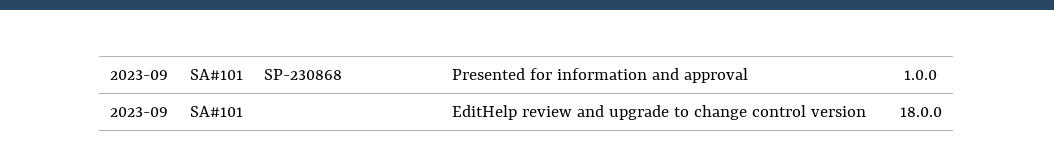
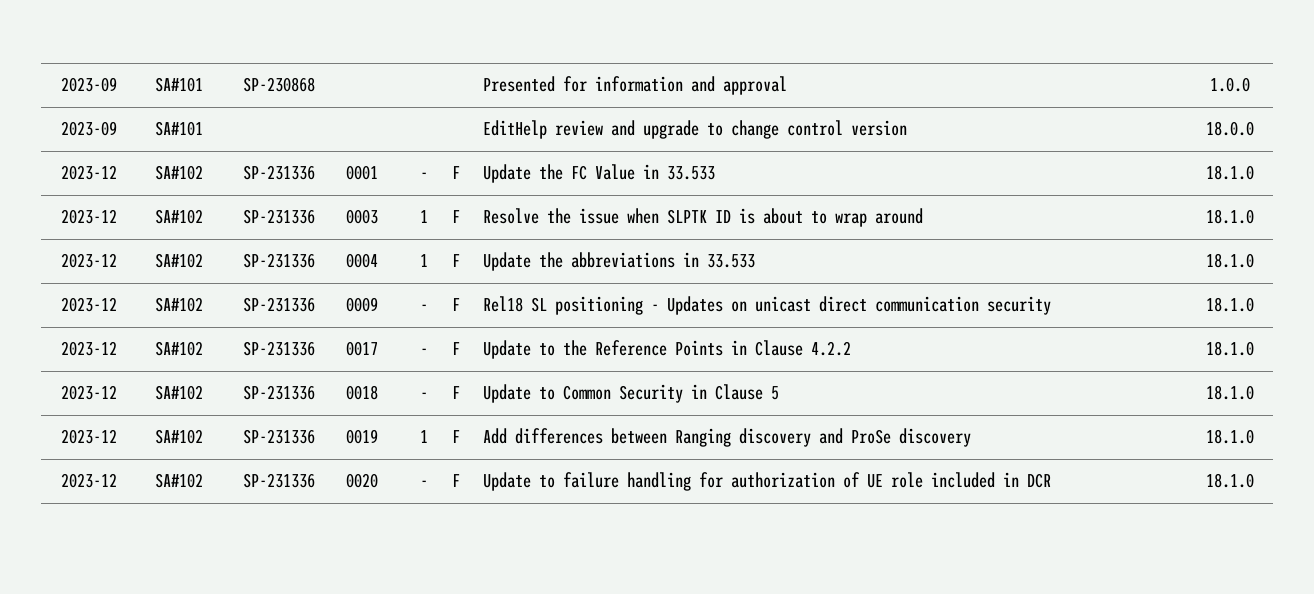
(942, 112) none -> [61,165,117,180] [155,165,203,180] [243,165,315,180] [345,165,378,180] [420,172,429,179] [451,166,460,179] [482,164,715,183] [1205,165,1254,180] [61,209,117,224] [155,209,203,224] [243,209,315,224] [345,209,378,224] [420,210,429,223] [451,210,460,223] [482,208,923,227] [1205,209,1254,224] [61,253,117,268] [155,253,203,268] [243,253,315,268] [345,253,378,268] [420,254,429,267] [451,254,460,267] [482,252,755,271] [1205,253,1254,268] [61,297,117,312] [155,297,203,312] [243,297,315,312] [345,297,378,312] [420,304,429,311] [451,298,460,311] [482,296,1051,315] [1205,297,1254,312] [61,341,117,356] [155,341,203,356] [243,341,315,356] [345,341,378,356] [420,348,429,355] [451,342,460,355] [482,340,851,359] [1205,341,1254,356] [61,385,117,400] [155,385,203,400] [243,385,315,400] [345,385,378,400] [420,392,429,399] [451,386,460,399] [482,384,779,403] [1205,385,1254,400] [61,429,117,444] [155,429,203,444] [243,429,315,444] [345,429,378,444] [420,430,429,443] [451,430,460,443] [482,428,971,447] [1205,429,1254,444] [61,473,117,488] [155,473,203,488] [243,473,315,488] [345,473,378,488] [420,480,429,487] [451,474,460,487] [482,472,1051,491] [1205,473,1254,488] // 2023-12 | SA#102 | SP-231336 | 0001 | - | F | Update the FC Value in 33.533 | 18.1.0 // 2023-12 | SA#102 | SP-231336 | 0003 | 1 | F | Resolve the issue when SLPTK ID is about to wrap around | 18.1.0 // 2023-12 | SA#102 | SP-231336 | 0004 | 1 | F | Update the abbreviations in 33.533 | 18.1.0 // 2023-12 | SA#102 | SP-231336 | 0009 | - | F | Rel18 SL positioning - Updates on unicast direct communication security | 18.1.0 // 2023-12 | SA#102 | SP-231336 | 0017 | - | F | Update to the Reference Points in Clause 4.2.2 | 18.1.0 // 2023-12 | SA#102 | SP-231336 | 0018 | - | F | Update to Common Security in Clause 5 | 18.1.0 // 2023-12 | SA#102 | SP-231336 | 0019 | 1 | F | Add differences between Ranging discovery and ProSe discovery | 18.1.0 // 2023-12 | SA#102 | SP-231336 | 0020 | - | F | Update to failure handling for authorization of UE role included in DCR | 18.1.0

